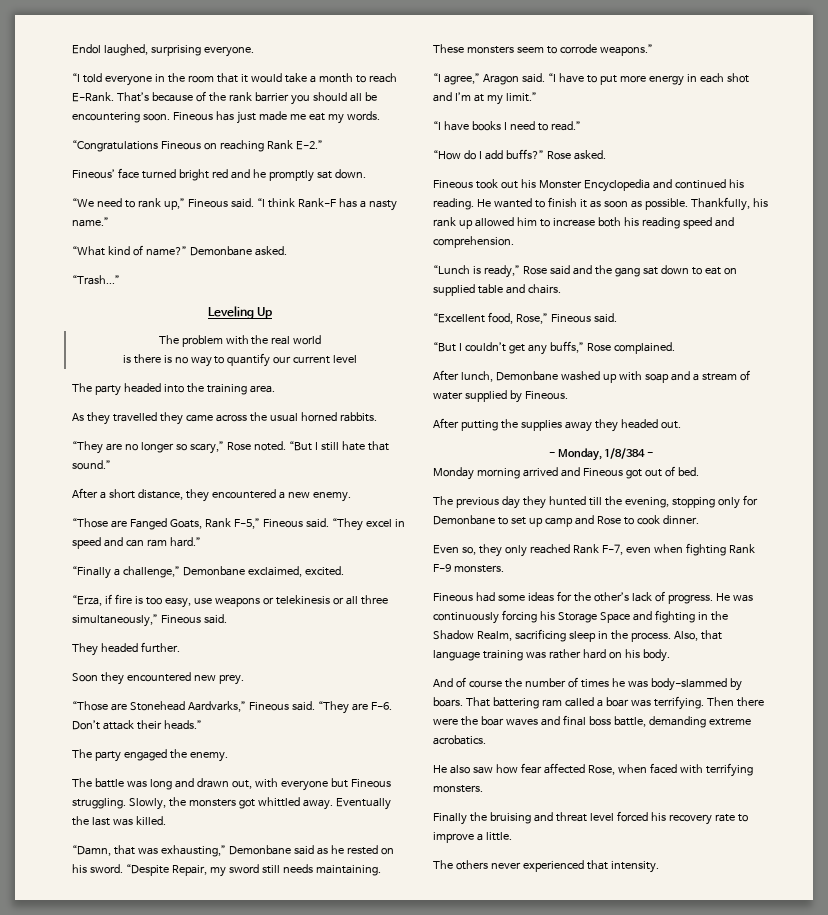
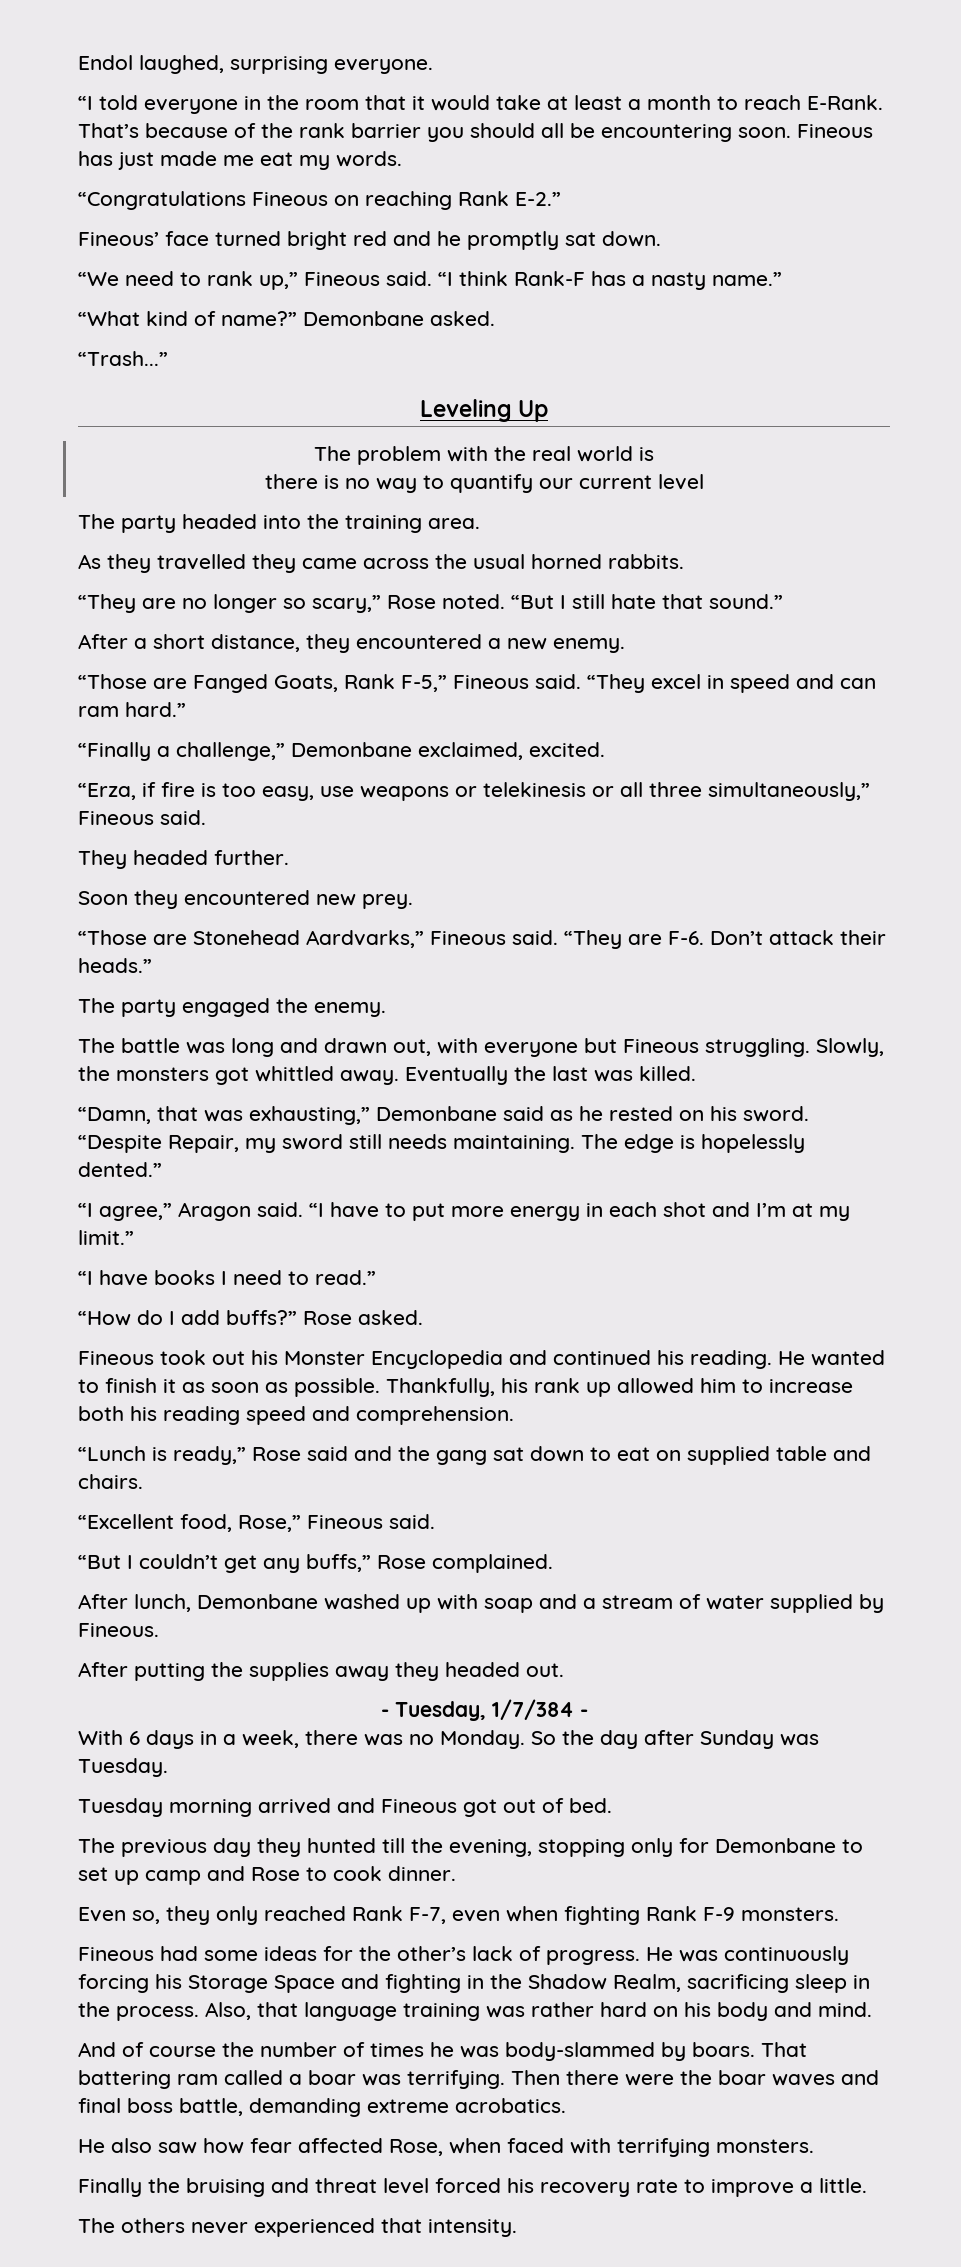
(307, 78) none -> [547,95,622,110] at least
[122,355,131,363] // is -> [639,447,654,461] is //
[433,44,653,56] These monsters seem to corrode weapons.” -> [581,1134,805,1153] [78,1162,162,1177] The edge is hopelessly dented.”
[557,448,646,461] Monday, 1/8/384 -> [394,1699,574,1721] Tuesday, 1/7/384
[433,467,474,480] Monday -> [78,1730,819,1749] [78,1758,168,1777] [78,1798,163,1817] With 6 days in a week, there was no Monday. So the day after Sunday was Tuesday. // Tuesday
[642,649,670,662] body. -> [717,2002,872,2021] body and mind.

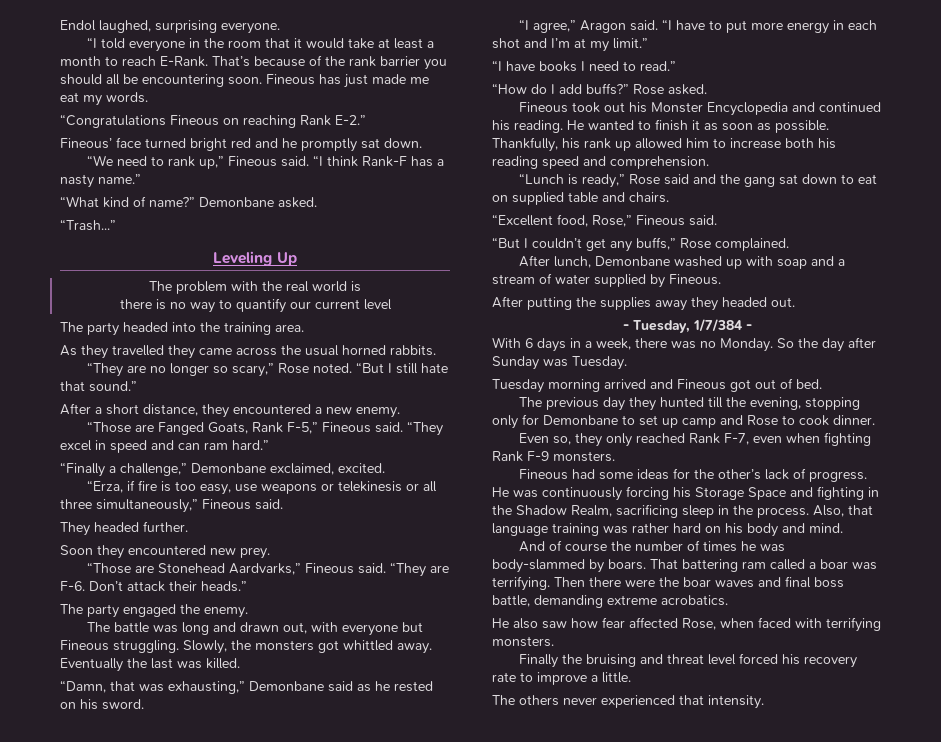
[78,1134,805,1153] [78,1162,162,1177] “Despite Repair, my sword still needs maintaining. The edge is hopelessly dented.” -> (144, 704) none

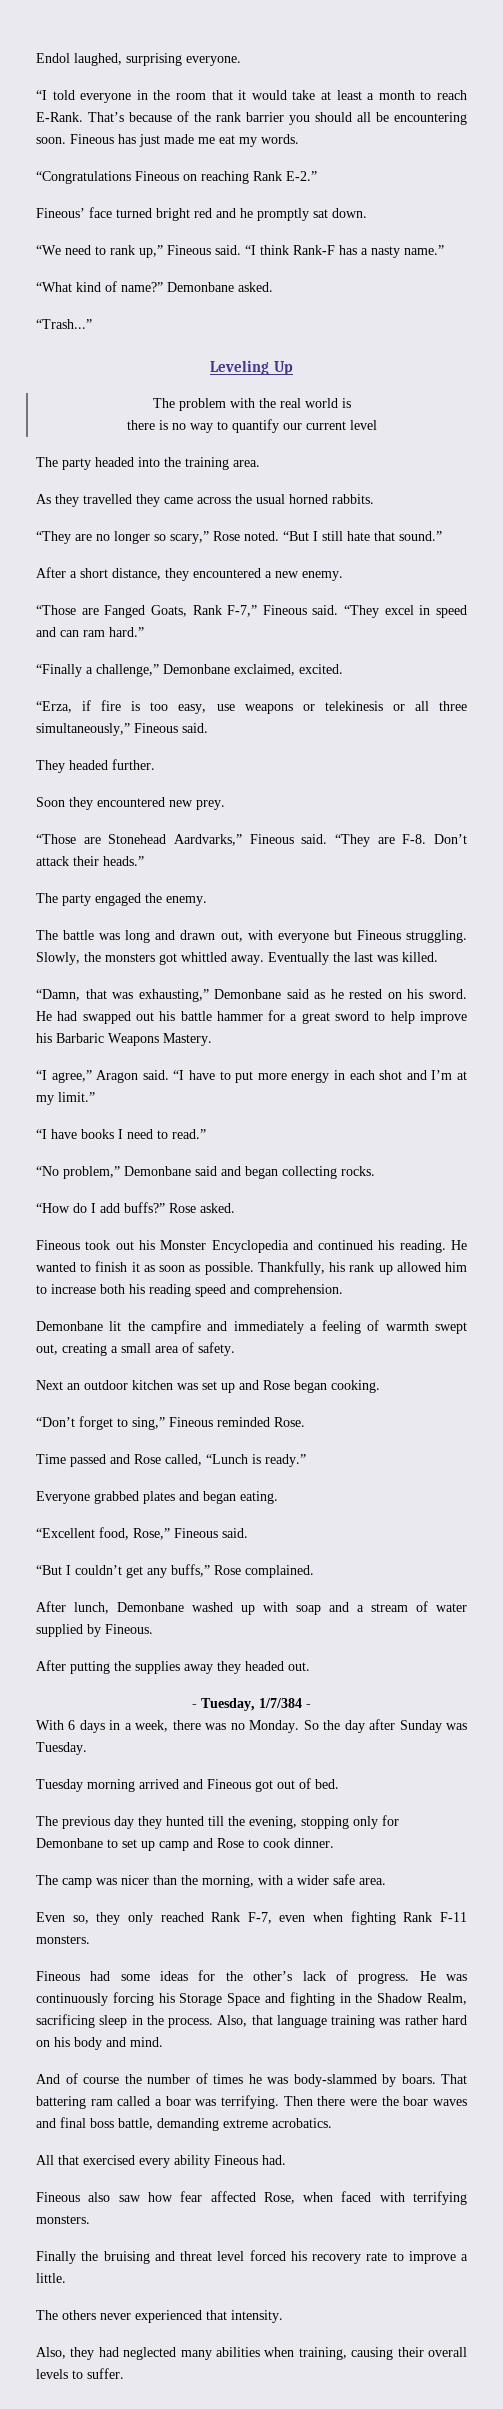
[287,422,319,434] F-5,” -> [227,605,258,617] F-7,”
[60,581,85,591] F-6. -> [402,834,427,844] F-8.
(144, 704) none -> [36,1010,468,1024] [36,1033,212,1046] He had swapped out his battle hammer for a great sword to help improve his Barbaric Weapons Mastery.
(676, 66) none -> [36,1166,375,1179] // “No problem,” Demonbane said and began collecting rocks.
[519,173,878,188] [492,192,669,205] “Lunch is ready,” Rose said and the gang sat down to eat on supplied table and chairs. -> [36,1320,468,1334] [36,1342,235,1356] [36,1380,380,1393] [36,1416,305,1430] [36,1454,306,1467] [36,1491,278,1504] Demonbane lit the campfire and immediately a feeling of warmth swept out, creating a small area of safety. // Next an outdoor kitchen was set up and Rose began cooking. // “Don’t forget to sing,” Fineous reminded Rose. // Time passed and Rose called, “Lunch is ready.” // Everyone grabbed plates and began eating.
(875, 420) none -> [36,1874,386,1888] // The camp was nicer than the morning, with a wider safe area.
[527,451,549,461] F-9 -> [439,1912,467,1922] F-11
[492,618,509,628] He -> [36,2155,286,2168] [36,2192,80,2202] All that exercised every ability Fineous had. // Fineous
(764, 702) none -> [36,2347,467,2360] [36,2368,124,2379] // Also, they had neglected many abilities when training, causing their overall levels to suffer.

